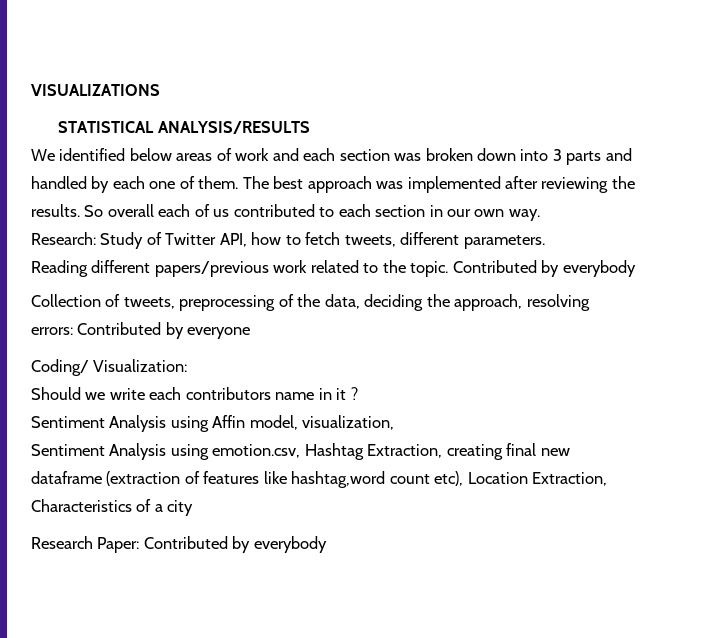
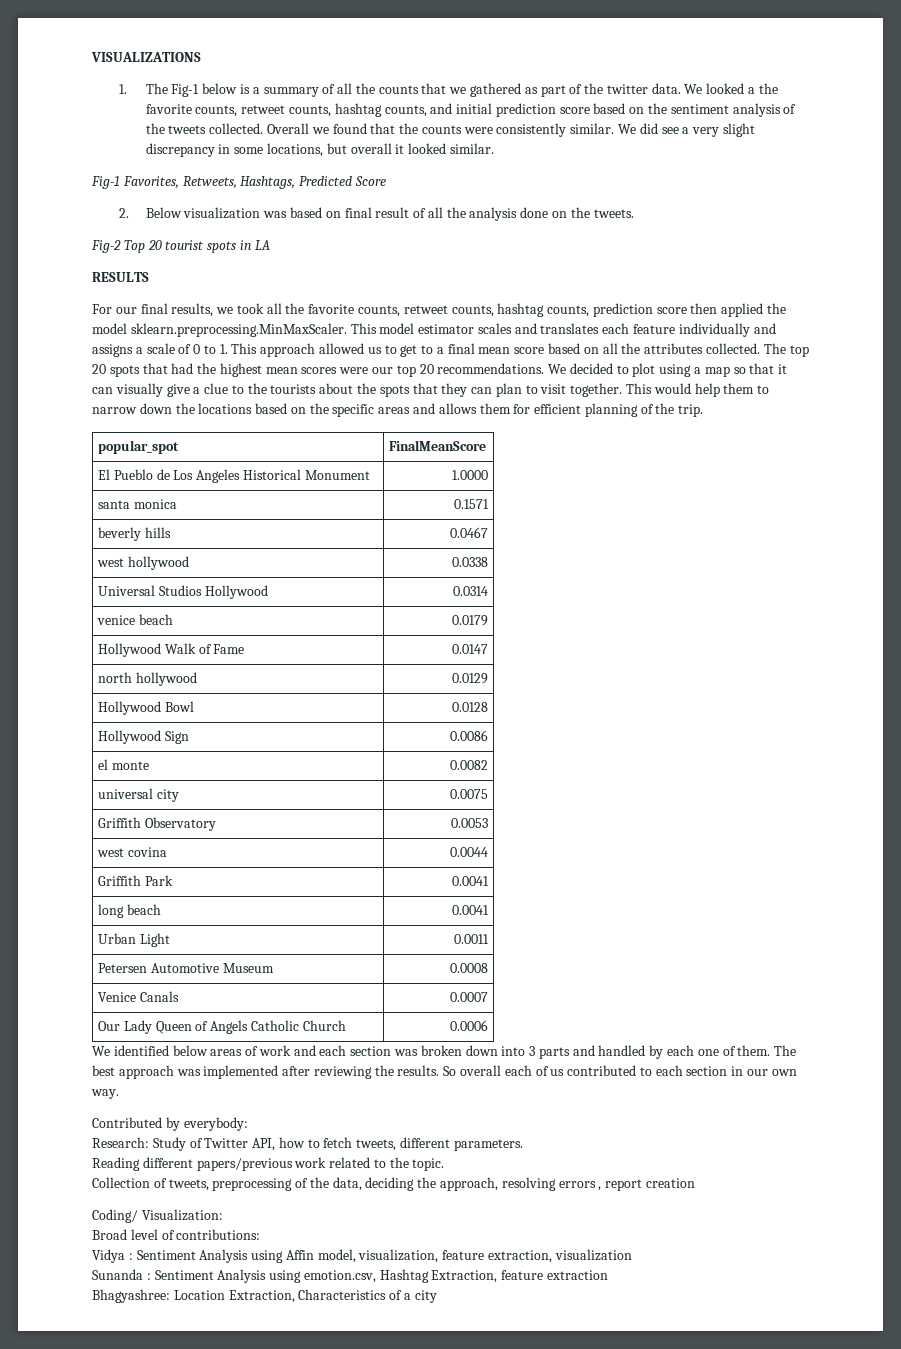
[58,121,310,134] STATISTICAL ANALYSIS/RESULTS -> [118,83,778,97] [145,103,797,117] [145,123,755,137] [145,143,494,157] [91,176,386,189] [118,207,634,221] [91,240,270,253] [92,272,149,282] [92,303,787,317] [92,323,776,337] [92,343,809,357] [92,363,788,377] [92,383,770,397] [92,403,704,417] [98,440,180,454] [389,440,487,451] [98,469,370,483] [451,470,488,480] [98,499,177,509] [453,499,489,509] [98,527,171,541] [449,527,488,538] [97,556,189,570] [451,557,488,567] [98,585,268,599] [452,586,488,596] [97,614,173,625] [451,615,488,626] [98,643,245,657] [451,644,488,654] [98,672,197,686] [451,673,488,684] [98,701,194,715] [451,702,488,712] [98,730,189,744] [449,730,488,741] [98,759,149,770] [449,760,488,770] [98,788,179,802] [449,789,488,799] [98,817,216,831] [450,818,488,828] [97,847,167,857] [449,847,488,857] [98,875,173,886] [451,876,489,886] [98,904,161,918] [451,905,489,915] [98,933,170,947] [453,934,489,944] [98,963,274,973] [449,963,488,973] [98,991,179,1002] [449,992,488,1002] [98,1020,346,1034] [449,1020,488,1031] 1. The Fig-1 below is a summary of all the counts that we gathered as part of the twitter data. We looked a the favorite counts, retweet counts, hashtag counts, and initial prediction score based on the sentiment analysis of the tweets collected. Overall we found that the counts were consistently similar. We did see a very slight discrepancy in some locations, but overall it looked similar. // Fig-1 Favorites, Retweets, Hashtags, Predicted Score // 2. Below visualization was based on final result of all the analysis done on the tweets. // Fig-2 Top 20 tourist spots in LA // RESULTS // For our final results, we took all the favorite counts, retweet counts, hashtag counts, prediction score then applied the model sklearn.preprocessing.MinMaxScaler. This model estimator scales and translates each feature individually and assigns a scale of 0 to 1. This approach allowed us to get to a final mean score based on all the attributes collected. The top 20 spots that had the highest mean scores were our top 20 recommendations. We decided to plot using a map so that it can visually give a clue to the tourists about the spots that they can plan to visit together. This would help them to narrow down the locations based on the specific areas and allows them for efficient planning of the trip. // popular_spot | FinalMeanScore // El Pueblo de Los Angeles Historical Monument | 1.0000 // santa monica | 0.1571 // beverly hills | 0.0467 // west hollywood | 0.0338 // Universal Studios Hollywood | 0.0314 // venice beach | 0.0179 // Hollywood Walk of Fame | 0.0147 // north hollywood | 0.0129 // Hollywood Bowl | 0.0128 // Hollywood Sign | 0.0086 // el monte | 0.0082 // universal city | 0.0075 // Griffith Observatory | 0.0053 // west covina | 0.0044 // Griffith Park | 0.0041 // long beach | 0.0041 // Urban Light | 0.0011 // Petersen Automotive Museum | 0.0008 // Venice Canals | 0.0007 // Our Lady Queen of Angels Catholic Church | 0.0006
(540, 215) none -> [92,1117,248,1131] // Contributed by everybody:
[452,260,636,277] Contributed by everybody -> (445, 1164) none
[31,322,251,339] [31,359,188,376] [31,387,358,400] errors: Contributed by everyone // Coding/ Visualization: // Should we write each contributors name in it ? // -> [558,1178,695,1191] [92,1209,223,1223] [92,1229,261,1240] [92,1249,133,1263] errors , report creation // Coding/ Visualization: // Broad level of contributions: // Vidya :
(395, 422) // -> [442,1249,632,1263] [92,1269,151,1280] feature extraction, visualization // Sunanda :
[446,443,570,460] [31,471,464,488] creating final new dataframe (extraction of features like hashtag,word count etc), -> [501,1270,609,1280] [92,1289,170,1303] feature extraction // Bhagyashree:
[31,536,327,553] // Research Paper: Contributed by everybody -> (437, 1296) none

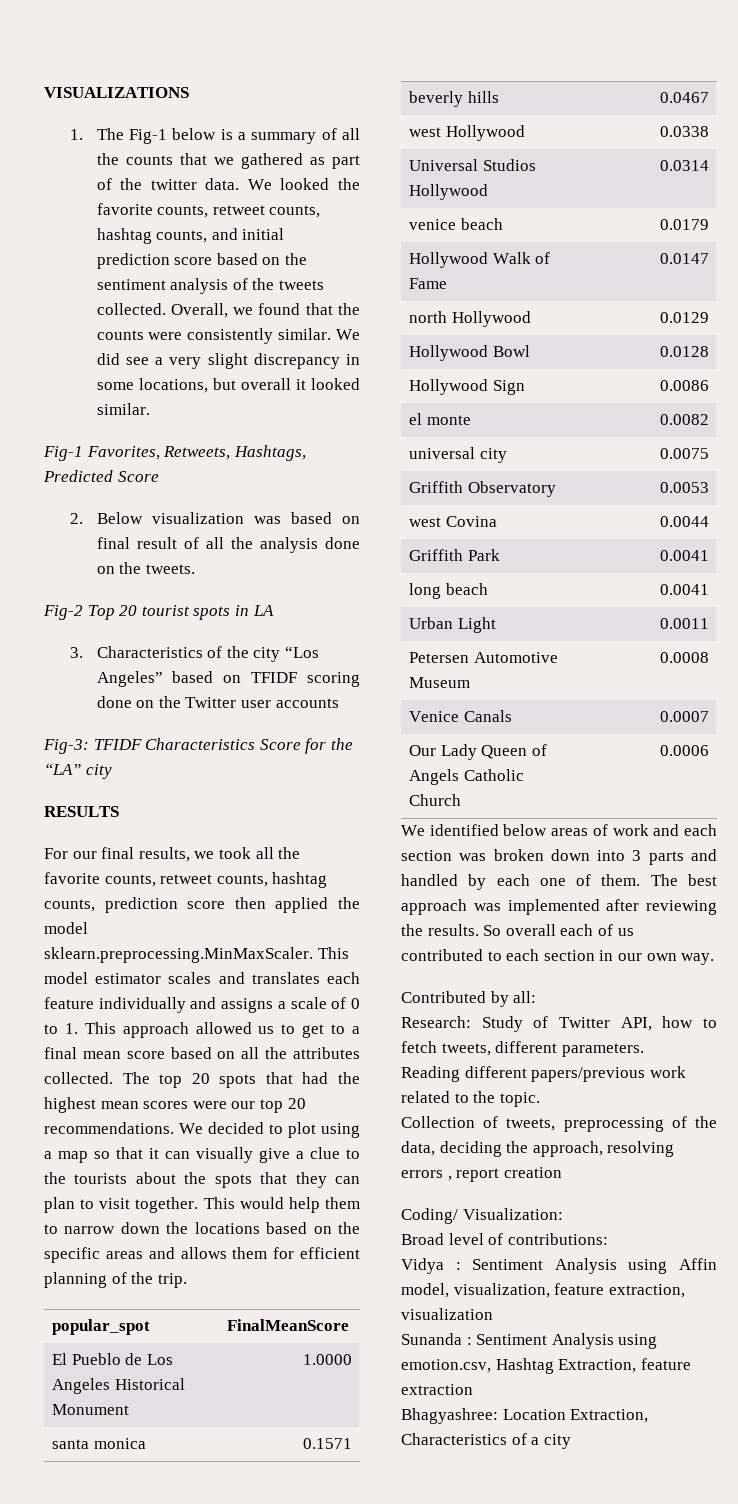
[748,87,756,94] a -> (330, 184) none
[267,123,310,134] Overall -> [170,303,228,318] Overall,
(270, 245) none -> [70,646,319,662] [96,671,360,687] [96,696,339,708] [43,738,353,754] [44,763,112,779] // 3. Characteristics of the city “Los Angeles” based on TFIDF scoring done on the Twitter user accounts // Fig-3: TFIDF Characteristics Score for the “LA” city
[127,556,189,570] hollywood -> [445,125,525,141] Hollywood
[135,672,197,686] hollywood -> [451,311,531,327] Hollywood
[127,847,167,857] covina -> [445,516,497,527] Covina
[183,1117,248,1131] everybody: -> [513,991,537,1003] all:

